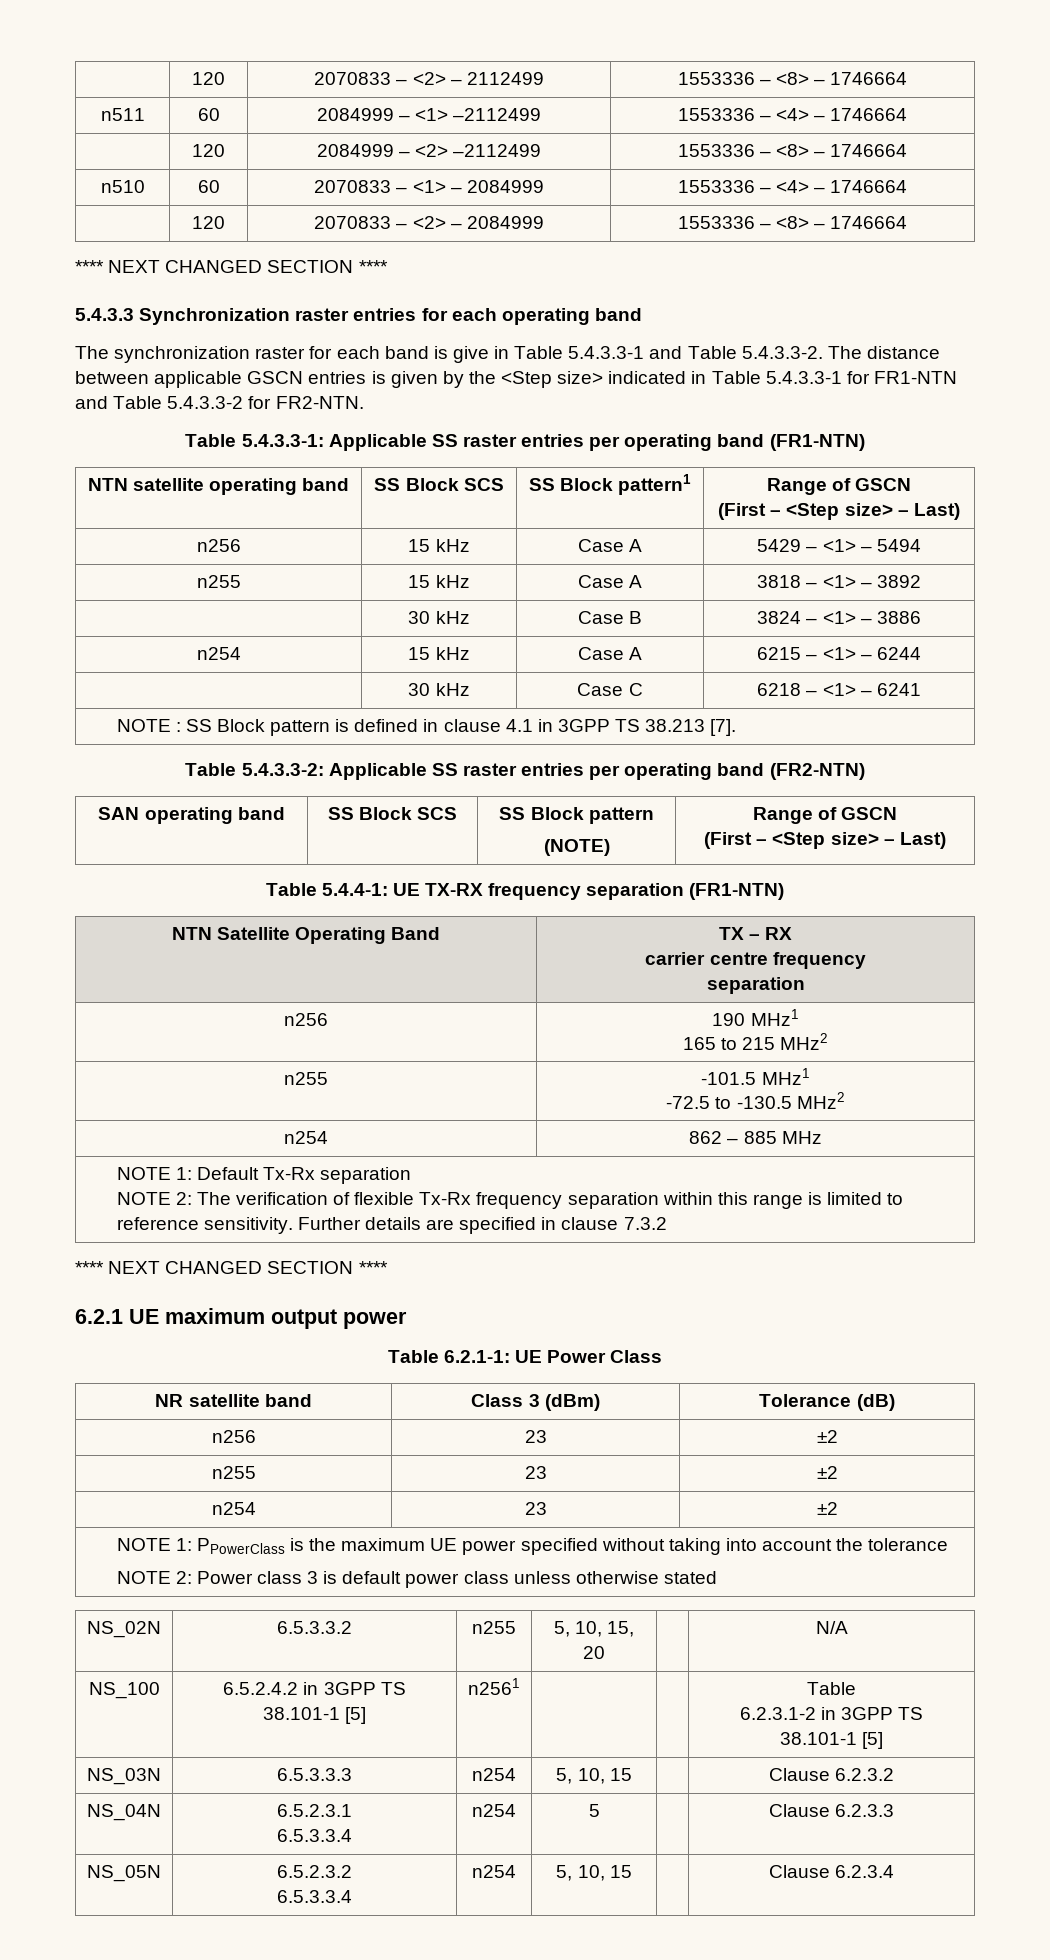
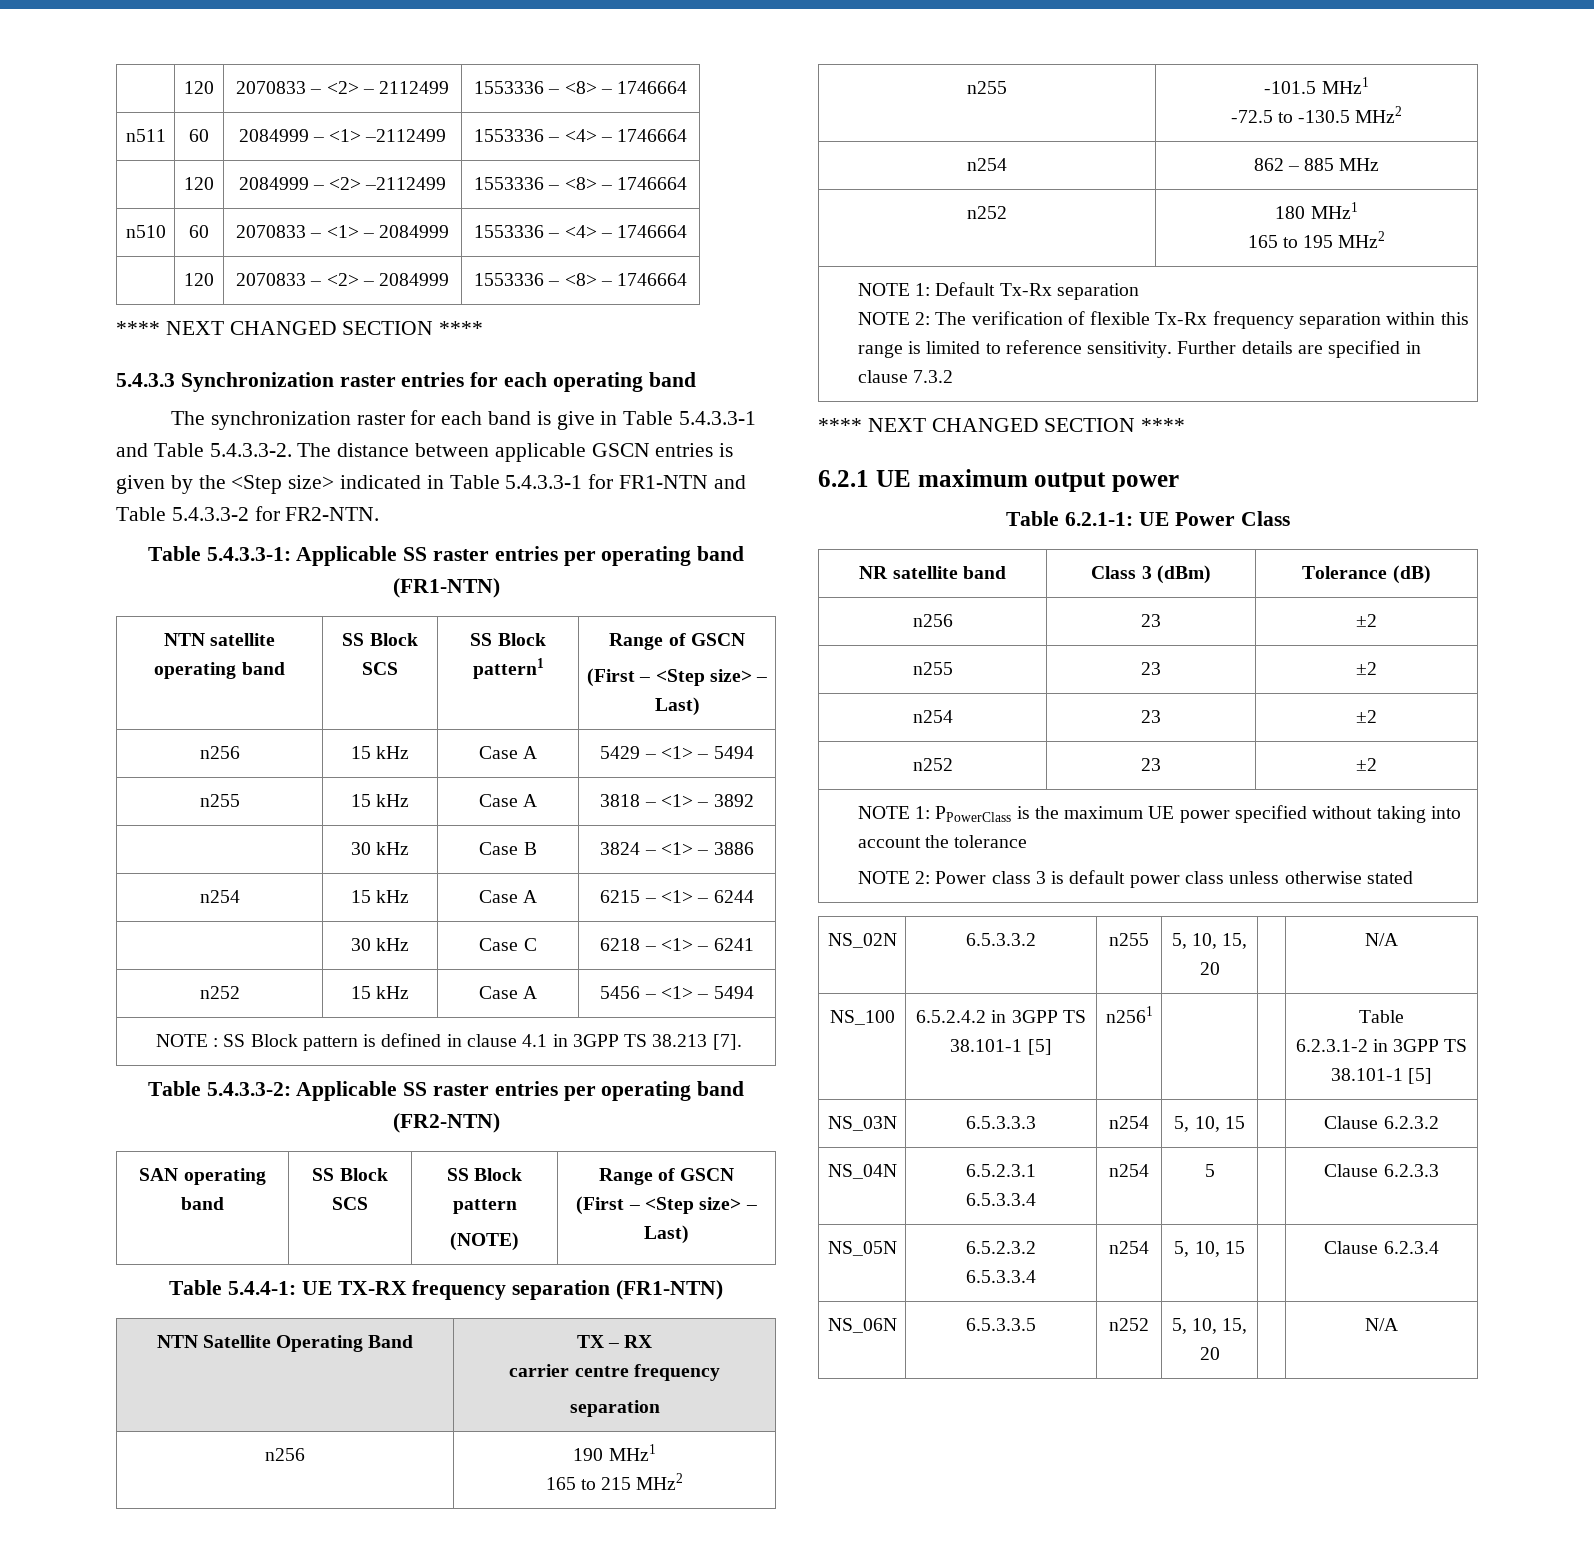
(921, 689) none -> [199,986,240,999] [350,986,410,999] [478,986,538,999] [600,986,754,999] // n252 | 15 kHz | Case A | 5456 – <1> – 5494
(822, 1137) none -> [967,206,1007,219] [1275,202,1358,219] [1247,231,1386,248] // n252 | 180 MHz1 // 165 to 195 MHz2
(838, 1508) none -> [912,758,953,771] [1141,758,1161,771] [1356,758,1377,771] // n252 | 23 | ±2
(895, 1871) none -> [827,1318,897,1333] [966,1318,1036,1331] [1109,1318,1149,1331] [1171,1318,1248,1334] [1199,1347,1220,1360] [1365,1318,1398,1331] // NS_06N | 6.5.3.3.5 | n252 | 5, 10, 15, 20 | | N/A

